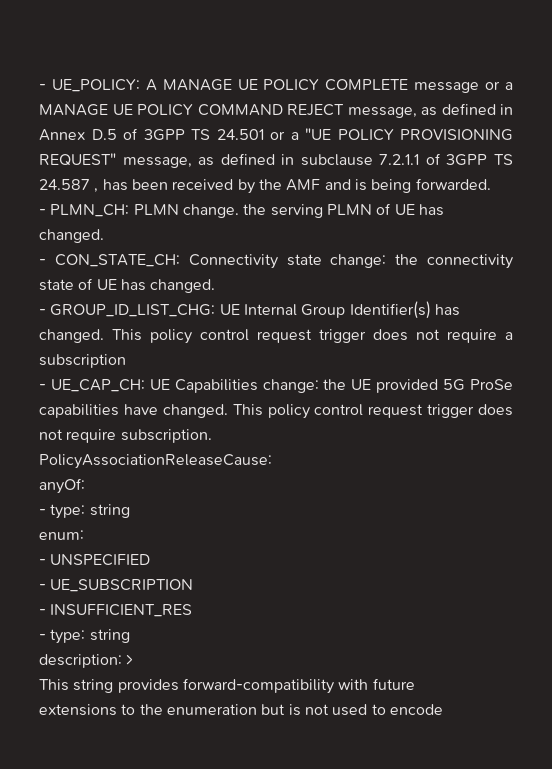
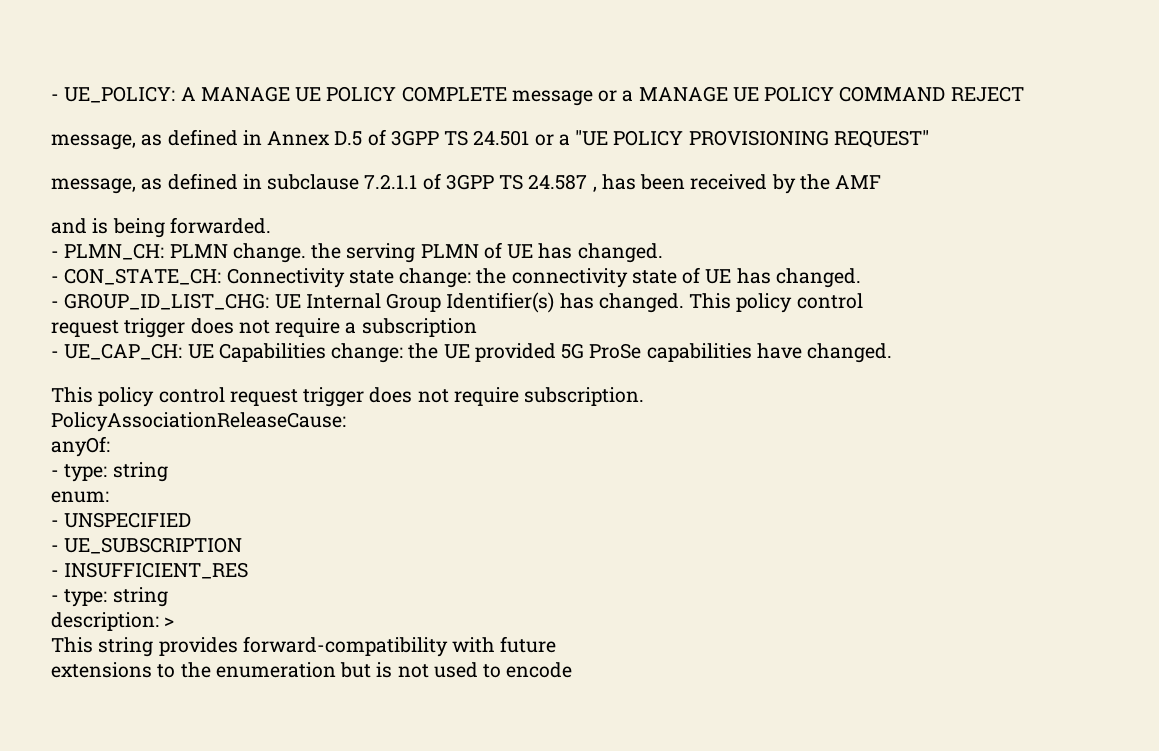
(344, 110) none -> (1024, 94) //
(116, 159) none -> (929, 139) //
(321, 185) none -> (882, 182) //
(249, 335) none -> (863, 301) //
(228, 411) none -> (893, 353) //

